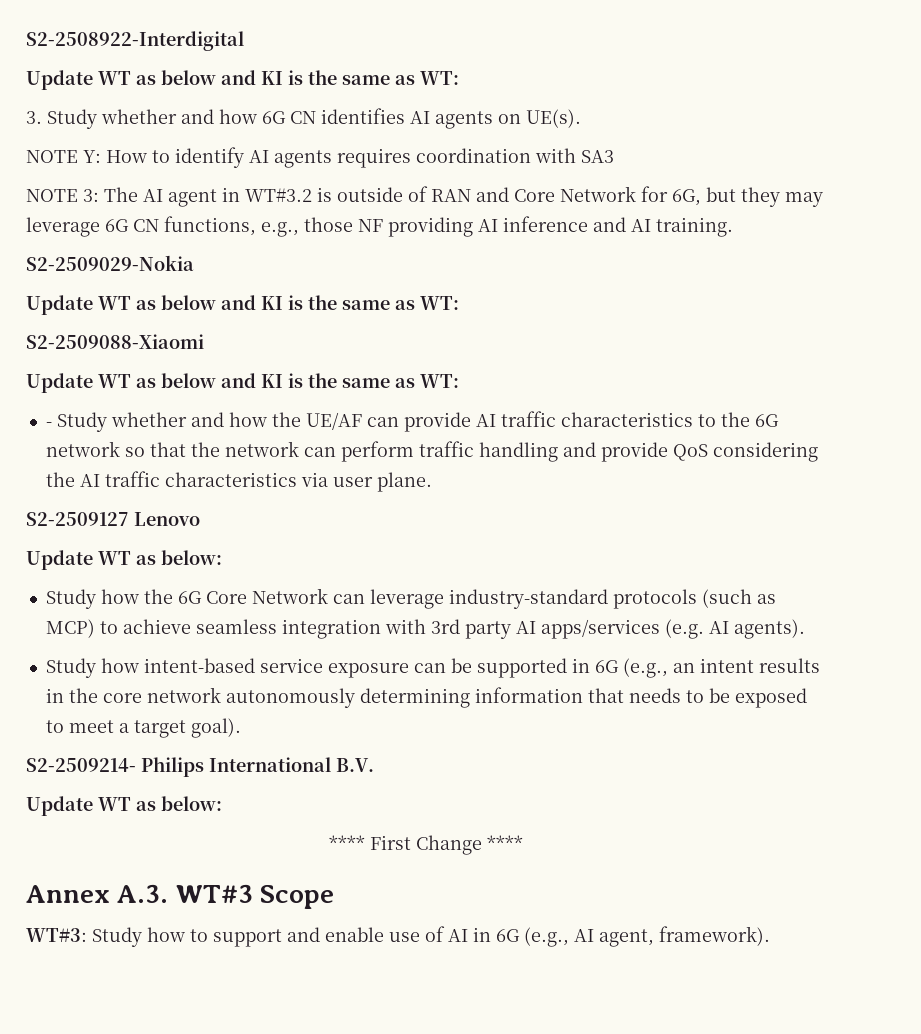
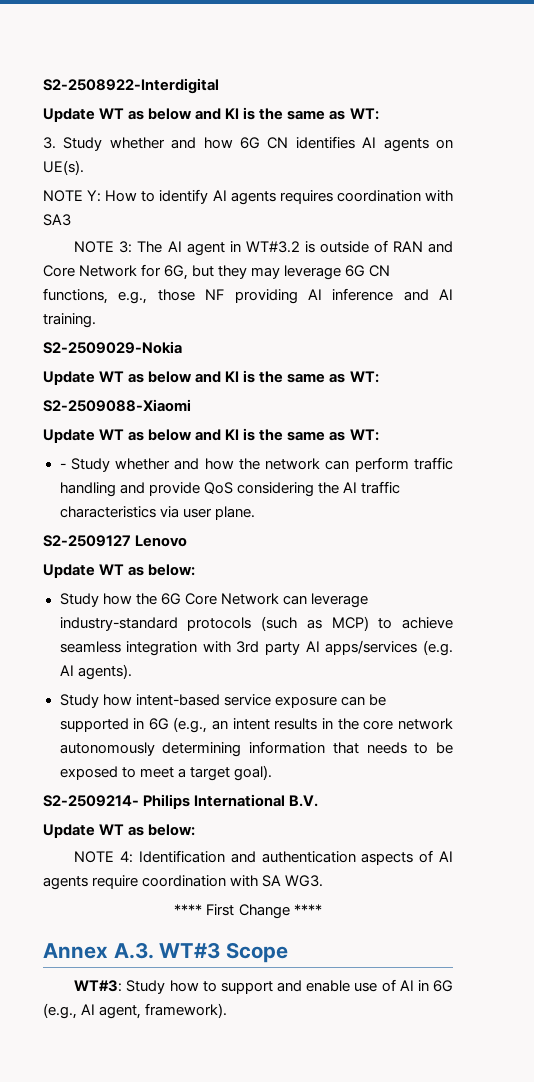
[305,411,779,432] [45,441,220,457] UE/AF can provide AI traffic characteristics to the 6G network so that the -> (260, 464) none
(222, 803) none -> [74,850,453,865] [43,875,324,890] // NOTE 4: Identification and authentication aspects of AI agents require coordination with SA WG3.

